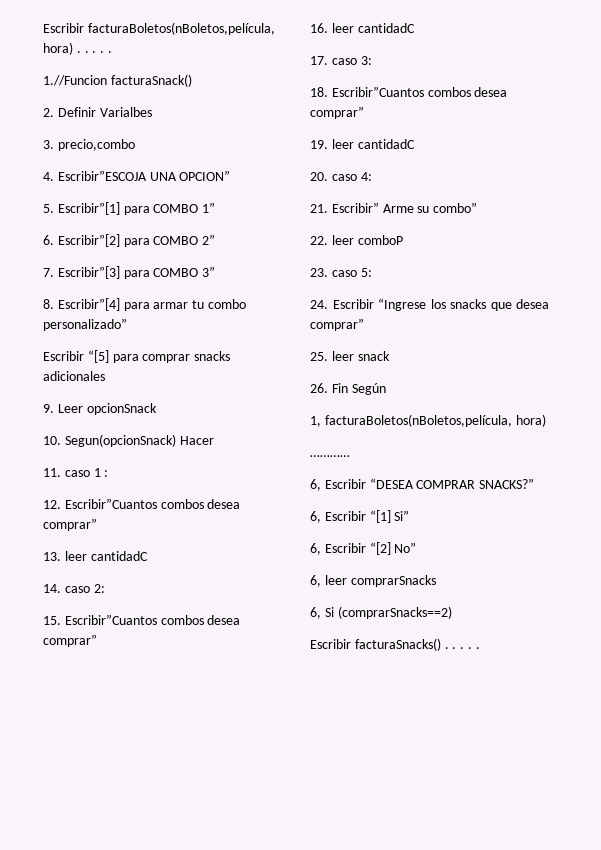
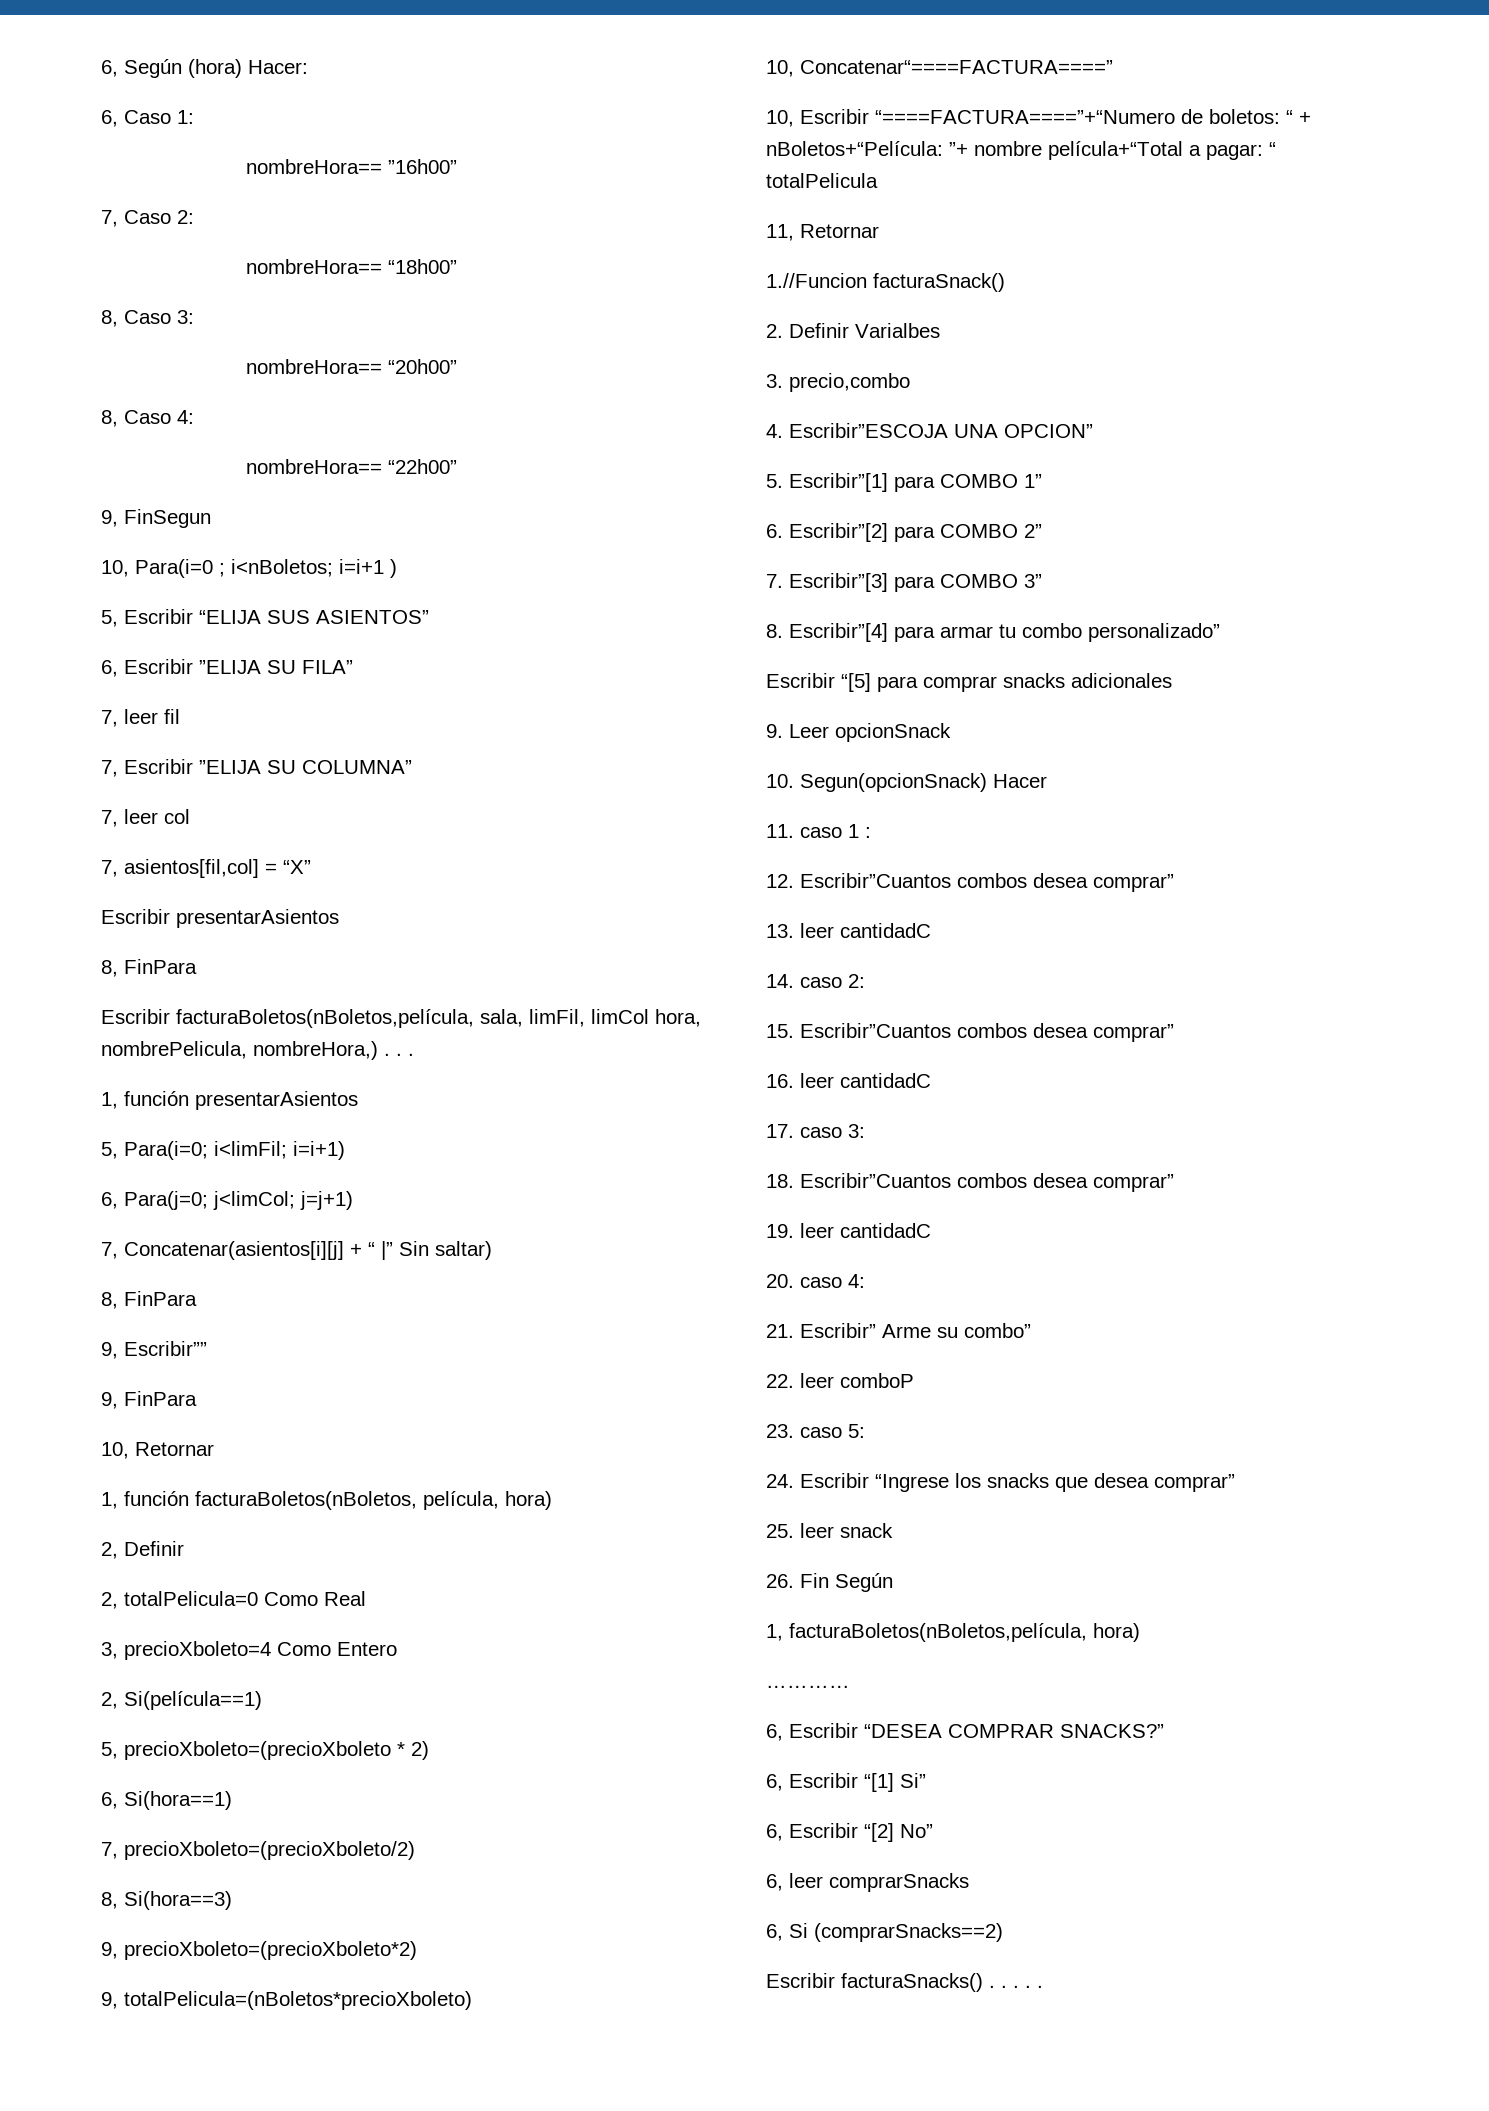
[43,22,275,35] [43,42,112,55] Escribir facturaBoletos(nBoletos,película, hora) . . . . . -> [101,59,308,78] [101,110,194,127] [246,159,458,174] [101,210,194,227] [246,259,458,274] [101,310,194,327] [246,359,458,374] [101,410,194,427] [246,459,458,474] [101,509,211,528] [101,559,397,578] [101,609,429,627] [101,659,353,677] [101,709,180,727] [101,759,412,777] [101,809,190,827] [101,859,311,878] [101,909,339,928] [101,959,197,977] [101,1009,701,1028] [101,1041,414,1060] [101,1091,358,1110] [101,1141,345,1160] [101,1191,353,1210] [101,1241,492,1260] [101,1291,197,1309] [101,1341,207,1359] [101,1391,197,1409] [101,1442,214,1459] [101,1491,552,1510] [101,1541,184,1559] [101,1591,366,1609] [101,1641,397,1660] [101,1691,262,1710] [101,1741,429,1760] [101,1791,232,1810] [101,1841,415,1860] [101,1891,232,1910] [101,1941,417,1960] [101,1991,472,2010] [766,60,1113,77] [766,109,1311,127] [766,141,1276,160] [766,173,878,188] [766,224,879,241] 6, Según (hora) Hacer: // 6, Caso 1: // nombreHora== ”16h00” // 7, Caso 2: // nombreHora== “18h00” // 8, Caso 3: // nombreHora== “20h00” // 8, Caso 4: // nombreHora== “22h00” // 9, FinSegun // 10, Para(i=0 ; i<nBoletos; i=i+1 ) // 5, Escribir “ELIJA SUS ASIENTOS” // 6, Escribir ”ELIJA SU FILA” // 7, leer fil // 7, Escribir ”ELIJA SU COLUMNA” // 7, leer col // 7, asientos[fil,col] = “X” // Escribir presentarAsientos // 8, FinPara // Escribir facturaBoletos(nBoletos,película, sala, limFil, limCol hora, nombrePelicula, nombreHora,) . . . // 1, función presentarAsientos // 5, Para(i=0; i<limFil; i=i+1) // 6, Para(j=0; j<limCol; j=j+1) // 7, Concatenar(asientos[i][j] + “ |” Sin saltar) // 8, FinPara // 9, Escribir”” // 9, FinPara // 10, Retornar // 1, función facturaBoletos(nBoletos, película, hora) // 2, Definir // 2, totalPelicula=0 Como Real // 3, precioXboleto=4 Como Entero // 2, Si(película==1) // 5, precioXboleto=(precioXboleto * 2) // 6, Si(hora==1) // 7, precioXboleto=(precioXboleto/2) // 8, Si(hora==3) // 9, precioXboleto=(precioXboleto*2) // 9, totalPelicula=(nBoletos*precioXboleto) // 10, Concatenar“====FACTURA====” // 10, Escribir “====FACTURA====”+“Numero de boletos: “ + nBoletos+“Película: ”+ nombre película+“Total a pagar: “ totalPelicula // 11, Retornar

